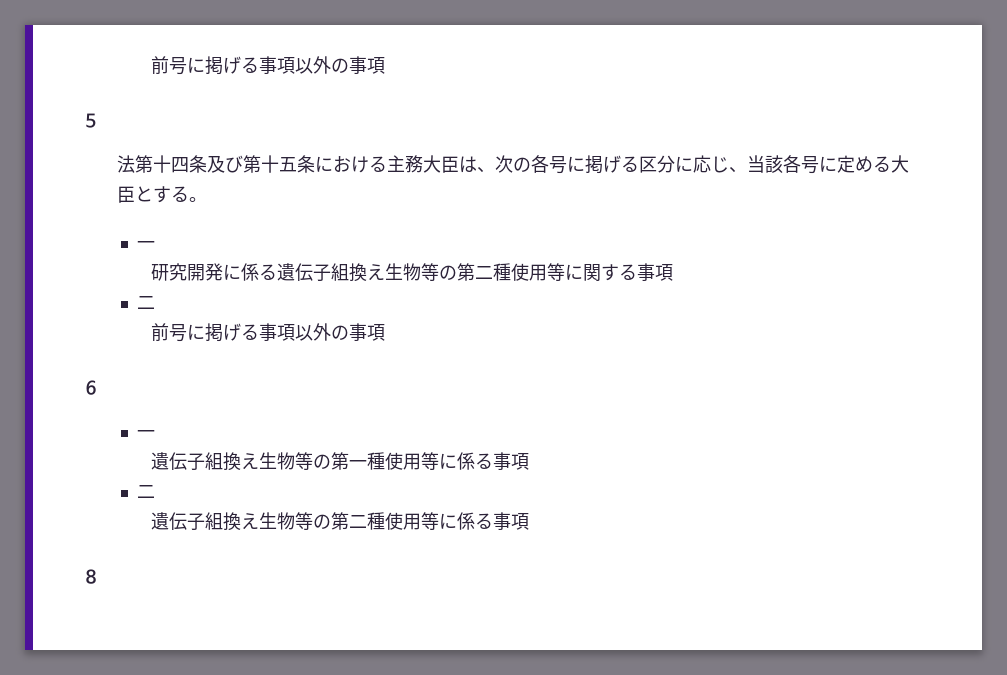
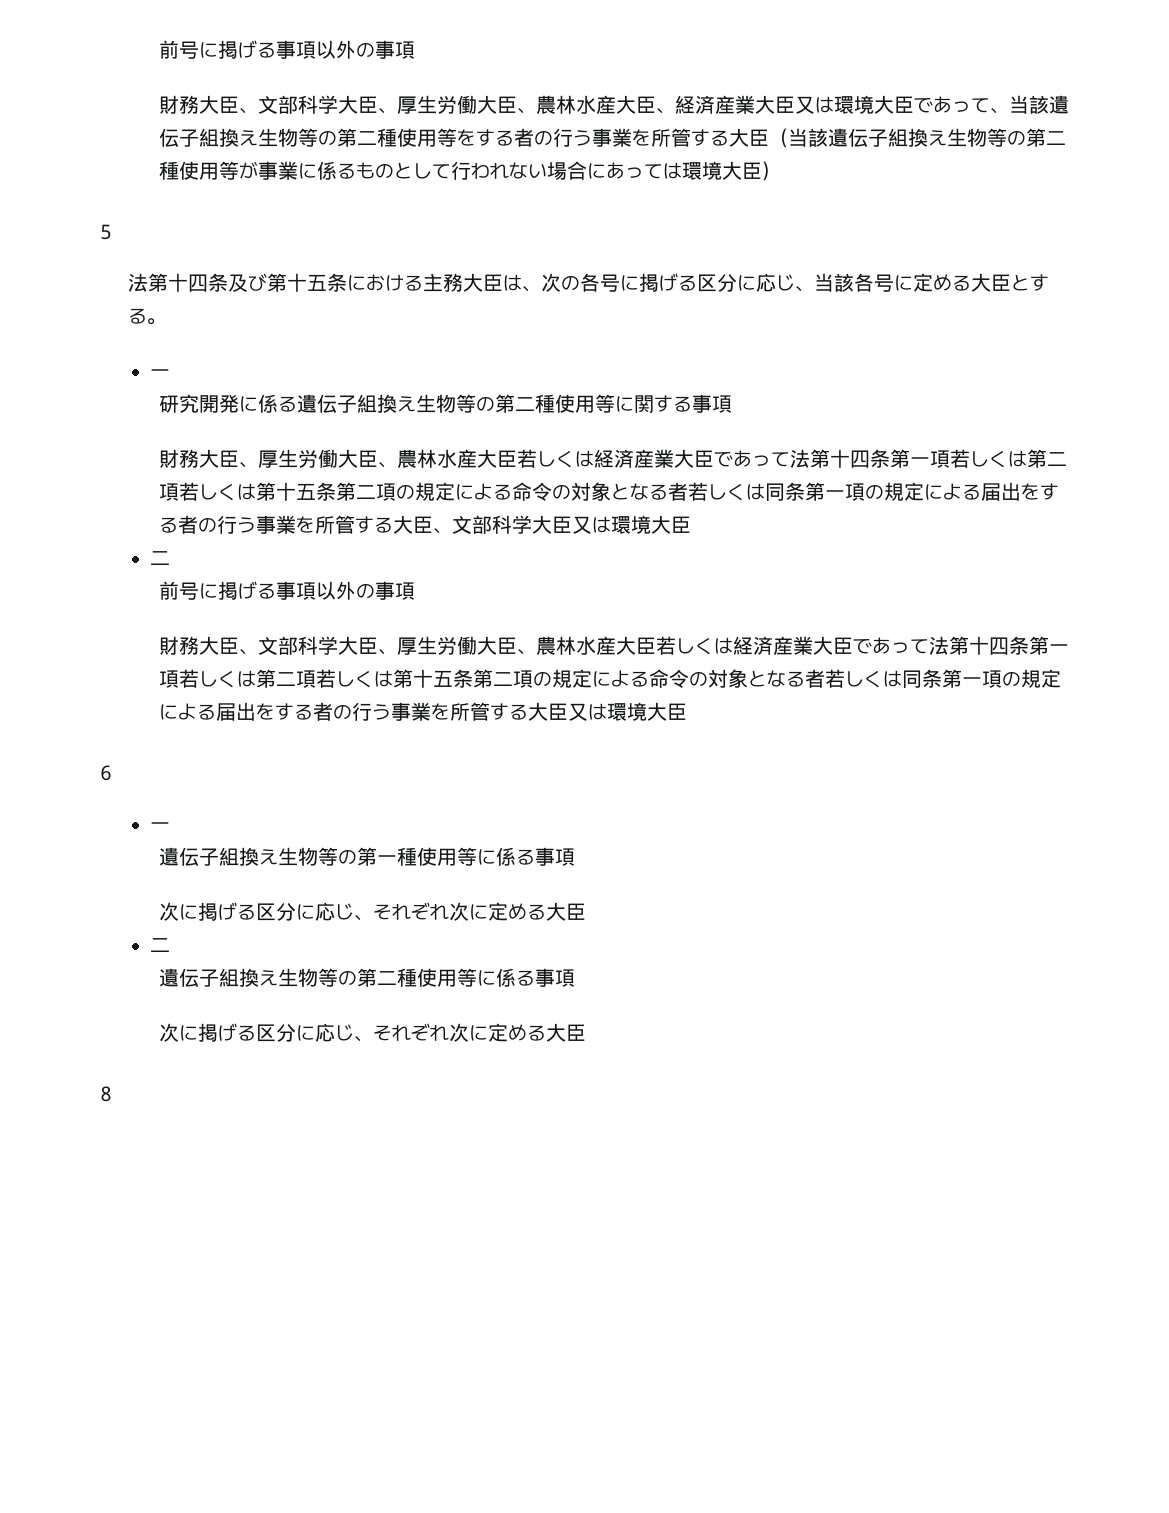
[150,56,385,75] 前号に掲げる事項以外の事項 -> [159,40,416,59] [159,95,1070,114] [159,128,1067,148] [159,161,782,181] 前号に掲げる事項以外の事項 // 財務大臣、文部科学大臣、厚生労働大臣、農林水産大臣、経済産業大臣又は環境大臣であって、当該遺伝子組換え生物等の第二種使用等をする者の行う事業を所管する大臣（当該遺伝子組換え生物等の第二種使用等が事業に係るものとして行われない場合にあっては環境大臣）
(673, 272) none -> [159,449,1068,468] [159,482,1060,501] [159,515,692,534] // 財務大臣、厚生労働大臣、農林水産大臣若しくは経済産業大臣であって法第十四条第一項若しくは第二項若しくは第十五条第二項の規定による命令の対象となる者若しくは同条第一項の規定による届出をする者の行う事業を所管する大臣、文部科学大臣又は環境大臣
(385, 332) none -> [159,636,1070,655] [159,669,1062,688] [159,702,688,721] // 財務大臣、文部科学大臣、厚生労働大臣、農林水産大臣若しくは経済産業大臣であって法第十四条第一項若しくは第二項若しくは第十五条第二項の規定による命令の対象となる者若しくは同条第一項の規定による届出をする者の行う事業を所管する大臣又は環境大臣
(529, 461) none -> [159,902,587,921] // 次に掲げる区分に応じ、それぞれ次に定める大臣
(529, 521) none -> [159,1023,587,1042] // 次に掲げる区分に応じ、それぞれ次に定める大臣

